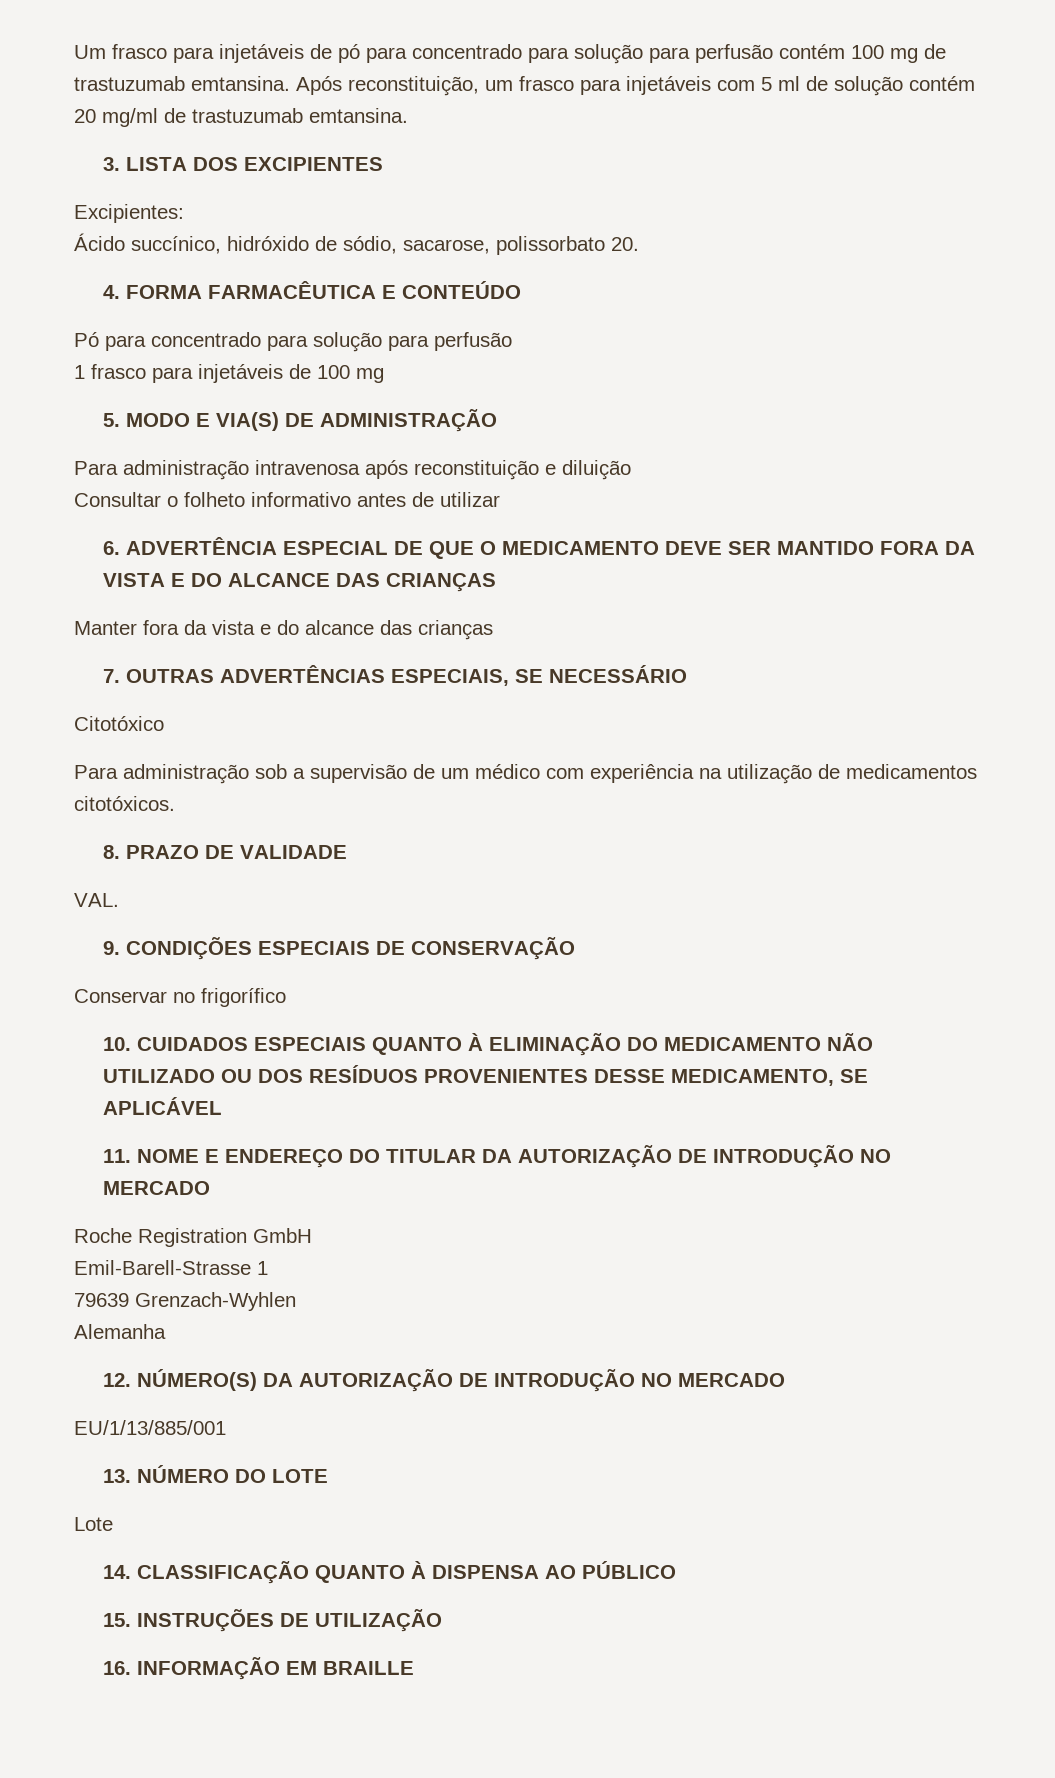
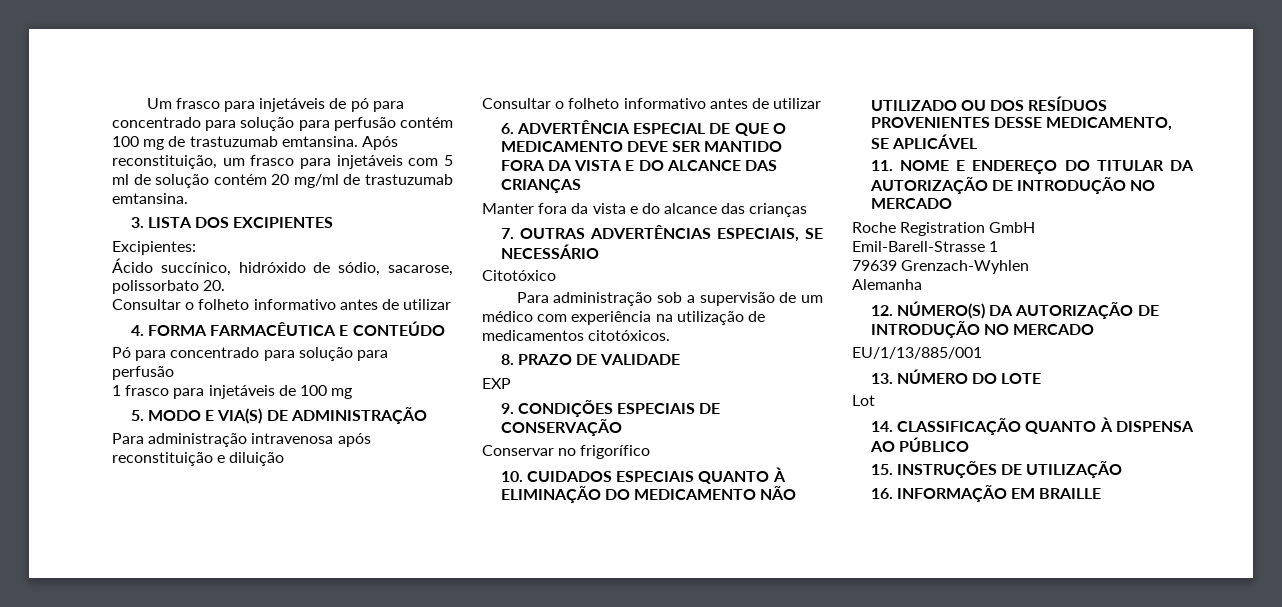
(639, 244) none -> [112,299,452,310] // Consultar o folheto informativo antes de utilizar
[74,893,119,907] VAL. -> [482,378,511,389] EXP
[74,1517,113,1531] Lote -> [852,395,875,406] Lot

